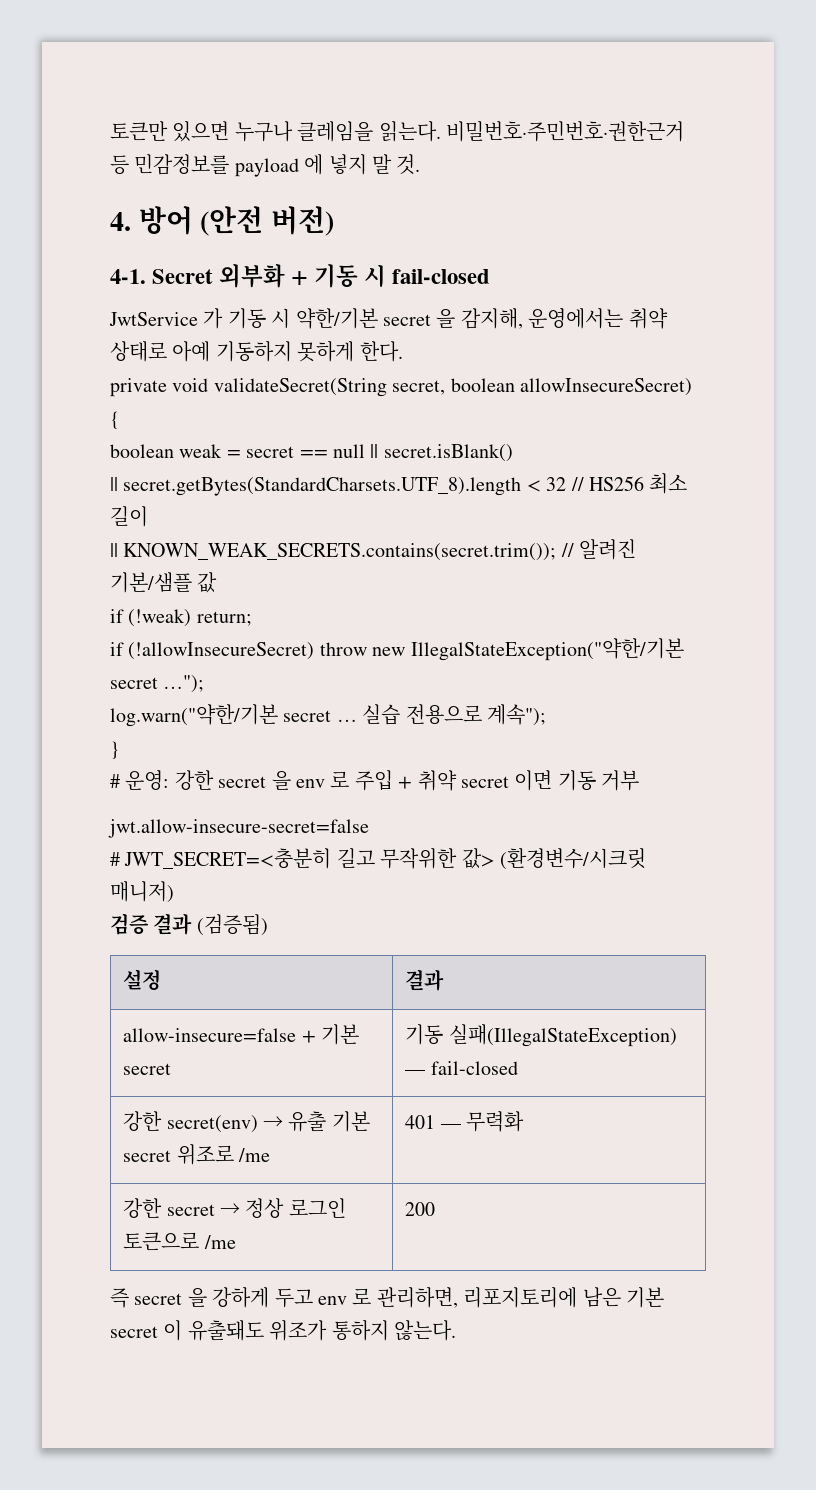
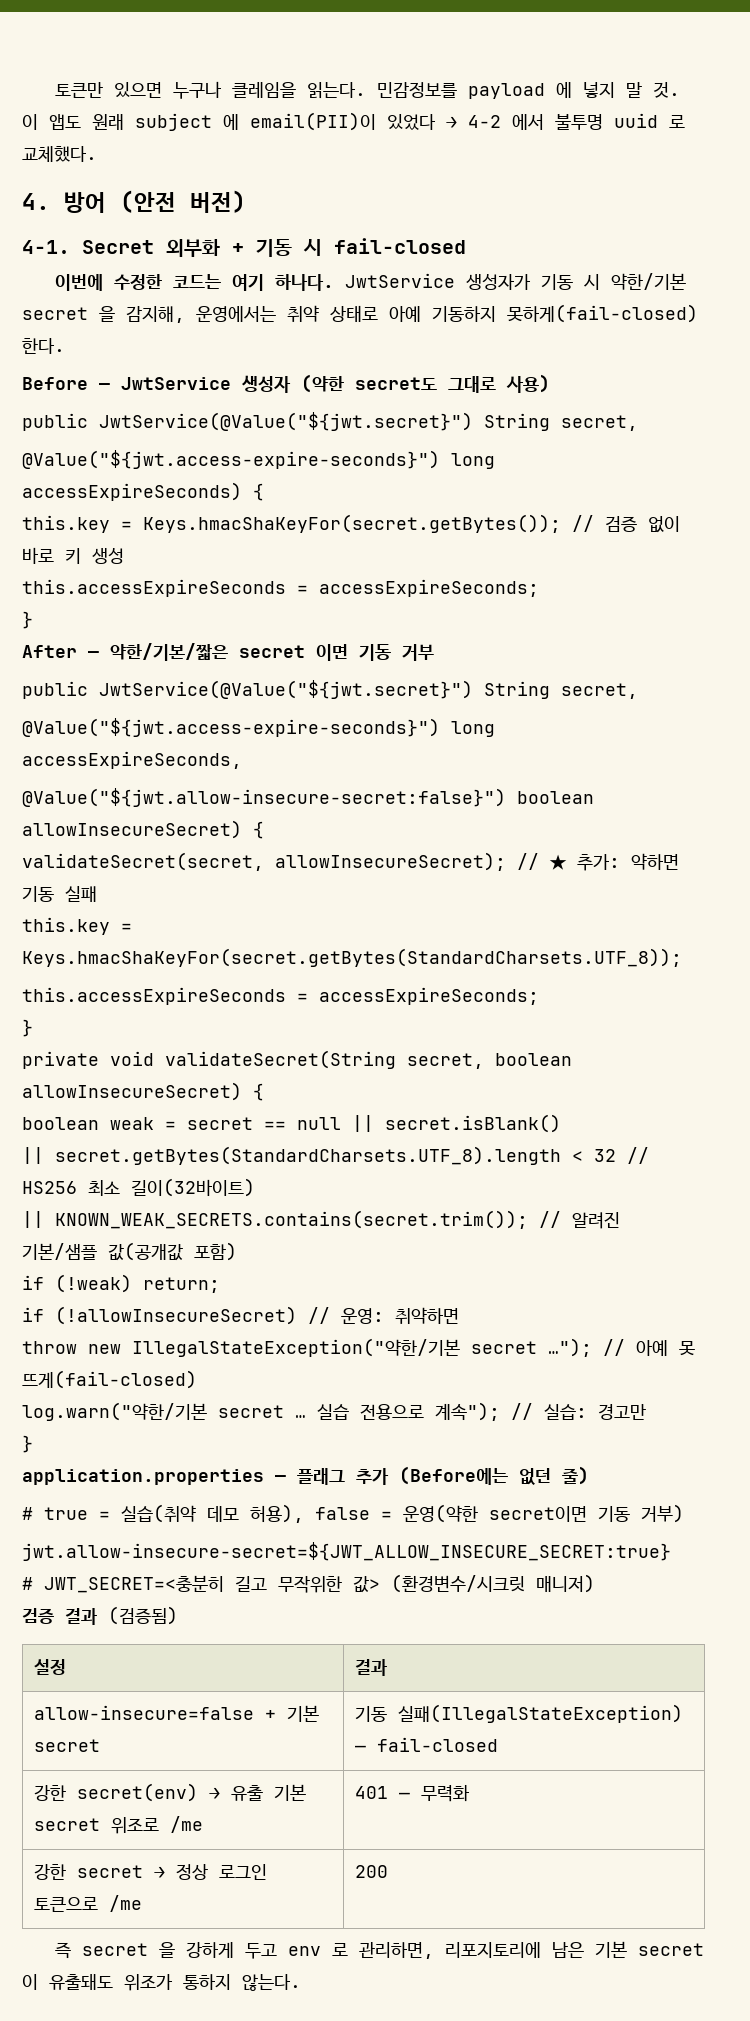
[446,121,684,142] [110,155,129,175] 비밀번호·주민번호·권한근거 등 -> (366, 90) none
(421, 164) none -> [22,112,685,131] [22,146,97,162] 이 앱도 원래 subject 에 email(PII)이 있었다 → 4-2 에서 불투명 uuid 로 교체했다.
[109,308,224,329] JwtService 가 -> [54,273,531,291] 이번에 수정한 코드는 여기 하나다. JwtService 생성자가
[297,341,355,362] 못하게 -> [507,304,698,323] 못하게(fail-closed)
(403, 351) none -> [22,374,550,393] [22,412,638,431] [22,450,495,469] [22,482,264,501] [22,514,680,533] [22,547,124,564] [22,579,539,597] [22,611,33,629] [22,643,434,661] [22,680,638,699] [22,718,495,737] [22,751,242,769] [22,788,594,807] [22,820,264,839] [22,852,679,871] [22,886,97,902] [22,917,132,935] [22,948,682,967] [22,987,539,1005] [22,1019,33,1037] // Before — JwtService 생성자 (약한 secret도 그대로 사용) // public JwtService(@Value("${jwt.secret}") String secret, // @Value("${jwt.access-expire-seconds}") long accessExpireSeconds) { // this.key = Keys.hmacShaKeyFor(secret.getBytes()); // 검증 없이 바로 키 생성 // this.accessExpireSeconds = accessExpireSeconds; // } // After — 약한/기본/짧은 secret 이면 기동 거부 // public JwtService(@Value("${jwt.secret}") String secret, // @Value("${jwt.access-expire-seconds}") long accessExpireSeconds, // @Value("${jwt.allow-insecure-secret:false}") boolean allowInsecureSecret) { // validateSecret(secret, allowInsecureSecret); // ★ 추가: 약하면 기동 실패 // this.key = Keys.hmacShaKeyFor(secret.getBytes(StandardCharsets.UTF_8)); // this.accessExpireSeconds = accessExpireSeconds; // }
[110,506,148,527] 길이 -> [131,1178,255,1197] 길이(32바이트)
[197,572,218,593] 값 -> [108,1242,237,1261] 값(공개값 포함)
(315, 651) none -> [308,1307,459,1324] // 운영: 취약하면 //
(205, 684) none -> [603,1339,695,1356] [22,1370,197,1389] // 아예 못 뜨게(fail-closed)
[110,741,120,759] [110,770,640,791] [108,819,369,838] // } // # 운영: 강한 secret 을 env 로 주입 + 취약 secret 이면 기동 거부 // jwt.allow-insecure-secret=false -> [511,1403,646,1420] [22,1435,33,1453] [22,1466,589,1485] [22,1504,684,1523] [22,1542,671,1561] // 실습: 경고만 // } // application.properties — 플래그 추가 (Before에는 없던 줄) // # true = 실습(취약 데모 허용), false = 운영(약한 secret이면 기동 거부) // jwt.allow-insecure-secret=${JWT_ALLOW_INSECURE_SECRET:true}

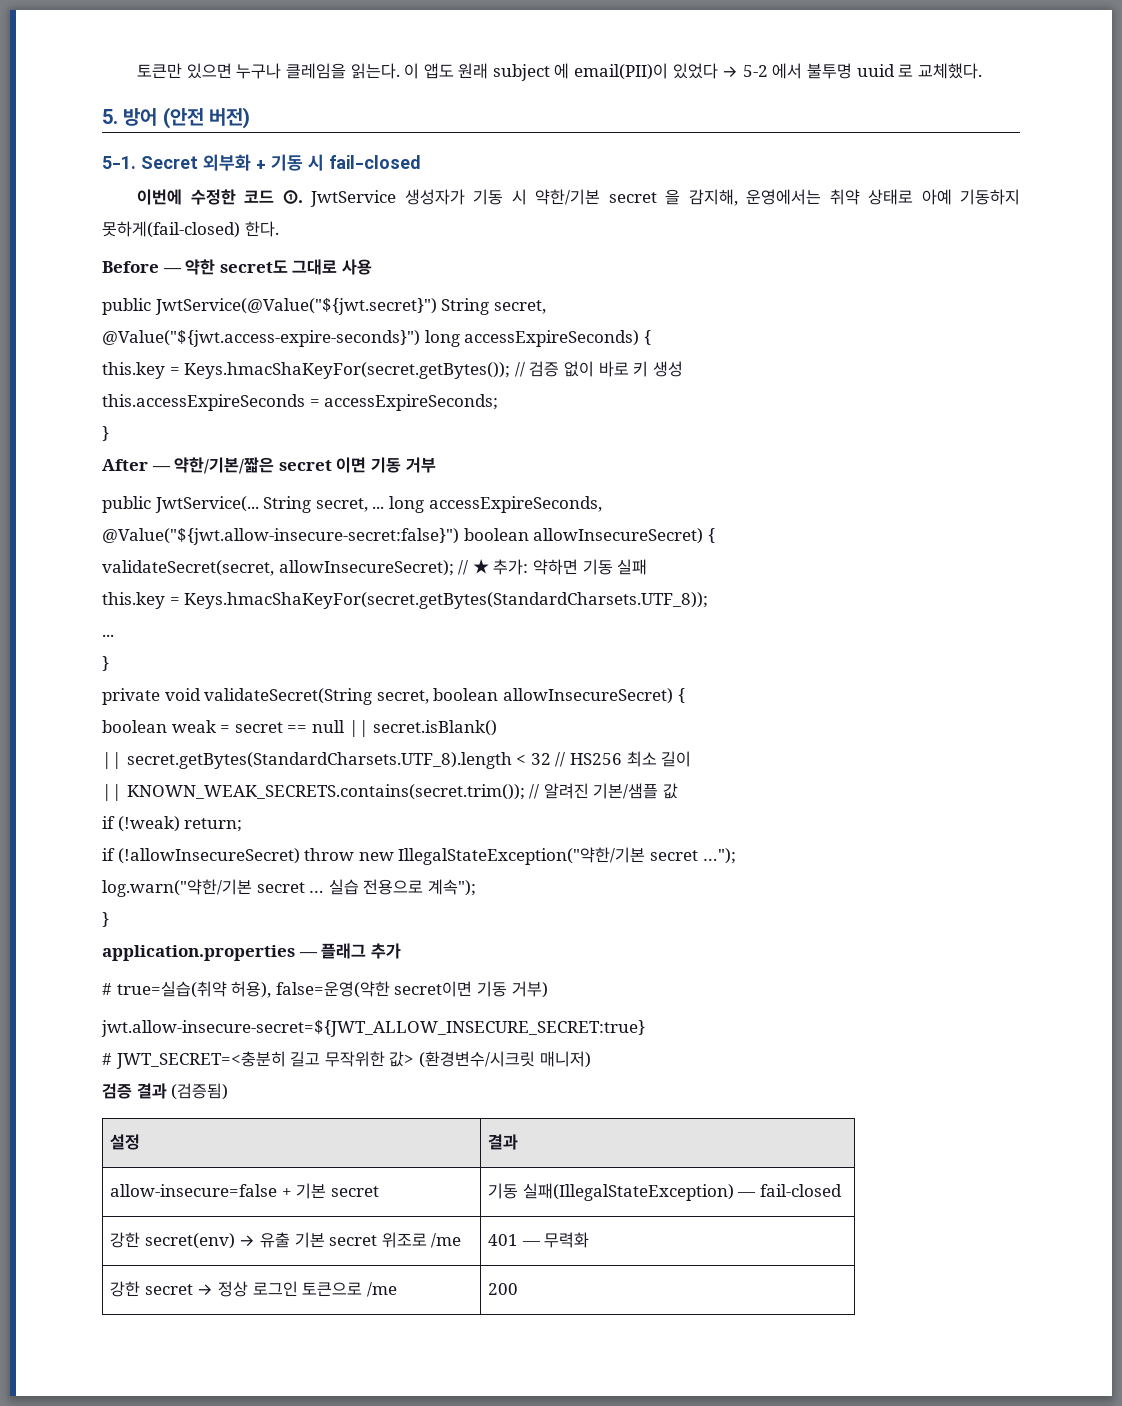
[376,82,680,99] 민감정보를 payload 에 넣지 말 것. -> (400, 71) none
[468,115,501,128] 4-2 -> [742,65,768,77] 5-2
[22,193,50,210] 4. -> [102,109,118,124] 5.
[22,240,70,254] 4-1. -> [102,156,136,169] 5-1.
[172,274,334,291] 코드는 여기 하나다. -> [244,190,303,204] 코드 ①.
[121,374,344,393] JwtService 생성자 (약한 -> [185,259,216,275] 약한
[506,374,550,393] 사용) -> [341,259,372,275] 사용
[99,680,638,699] [22,718,440,737] JwtService(@Value("${jwt.secret}") String secret, // @Value("${jwt.access-expire-seconds}") -> [154,496,385,513] JwtService(... String secret, ...
[22,987,539,1005] this.accessExpireSeconds = accessExpireSeconds; -> [102,634,114,637] ...
[131,1178,255,1197] 길이(32바이트) -> [661,751,692,767] 길이
[108,1242,237,1261] 값(공개값 포함) -> [662,783,678,799] 값
[308,1307,459,1324] // 운영: 취약하면 // -> (300, 856) none
[603,1339,695,1356] [22,1370,197,1389] // 아예 못 뜨게(fail-closed) -> (736, 856) none
[511,1403,646,1420] // 실습: 경고만 -> (476, 887) none
[399,1466,589,1485] [22,1504,478,1523] (Before에는 없던 줄) // # true = 실습(취약 데모 허용), false = 운영(약한 -> [102,981,390,998] // # true=실습(취약 허용), false=운영(약한
[54,1941,704,1959] [22,1974,301,1991] // 즉 secret 을 강하게 두고 env 로 관리하면, 리포지토리에 남은 기본 secret 이 유출돼도 위조가 통하지 않는다. -> (519, 1289) none

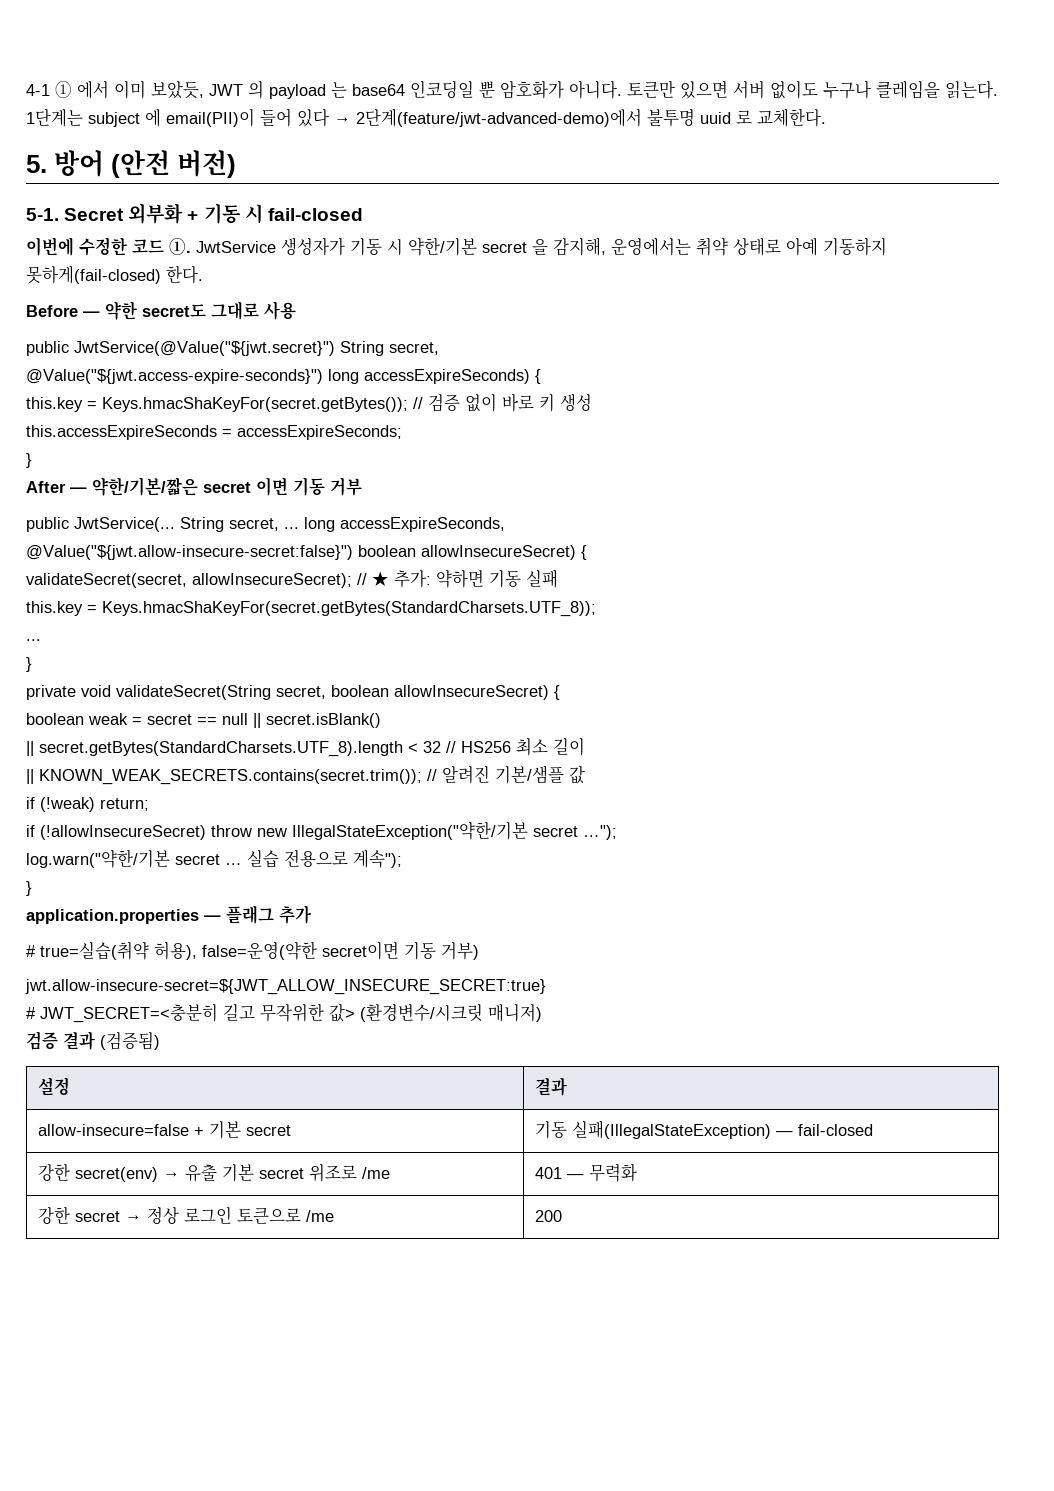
[137,63,803,81] 토큰만 있으면 누구나 클레임을 읽는다. 이 앱도 원래 subject 에 email(PII)이 있었다 → 5-2 에서 -> [26,80,998,99] [26,108,642,127] 4-1 ① 에서 이미 보았듯, JWT 의 payload 는 base64 인코딩일 뿐 암호화가 아니다. 토큰만 있으면 서버 없이도 누구나 클레임을 읽는다. 1단계는 subject 에 email(PII)이 들어 있다 → 2단계(feature/jwt-advanced-demo)에서
[917,63,982,79] 교체했다. -> [757,108,826,127] 교체한다.

